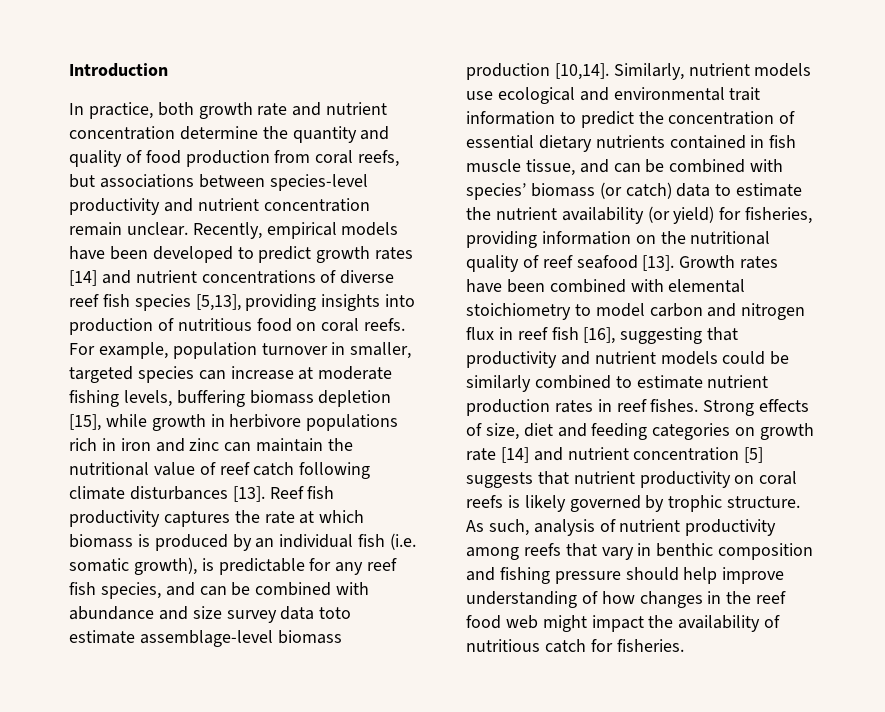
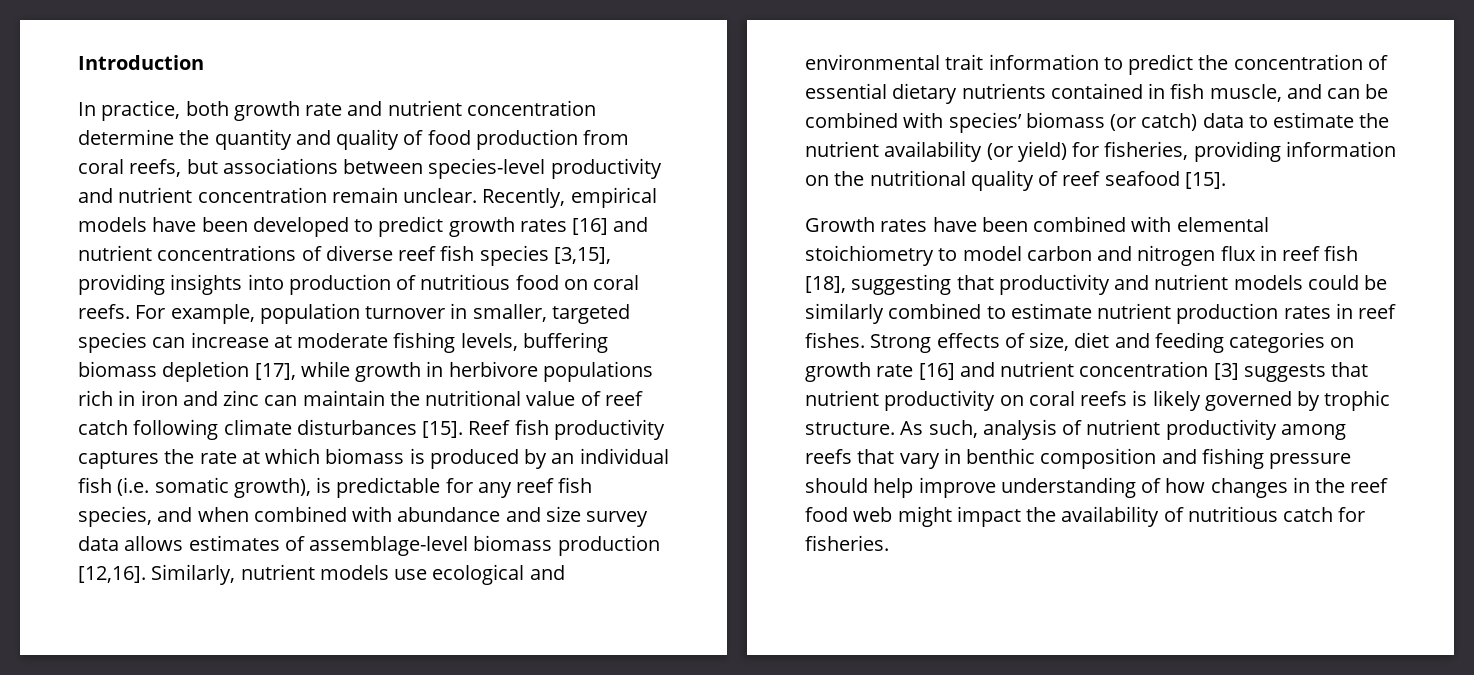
[69,270,97,286] [14] -> [572,218,609,235] [16]
[195,294,241,311] [5,13], -> [553,247,611,264] [3,15],
[69,414,101,431] [15], -> [254,363,296,380] [17],
[232,486,265,502] [13]. -> [422,421,464,438] [15].
[199,582,251,596] can be -> [197,507,249,522] when
[319,607,352,619] [69,630,135,644] toto estimate -> [124,535,305,551] allows estimates of
[554,63,609,80] [10,14]. -> [78,566,146,583] [12,16].
[466,159,575,176] muscle tissue, -> [1209,84,1282,102] muscle,
[642,255,675,271] [13]. -> [1184,172,1226,189] [15]. //
[583,327,616,344] [16], -> [805,276,846,293] [18],
[500,447,764,463] [14] and nutrient concentration [5] -> [918,361,1239,380] [16] and nutrient concentration [3]

